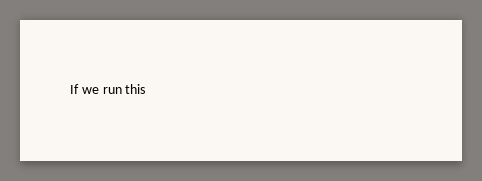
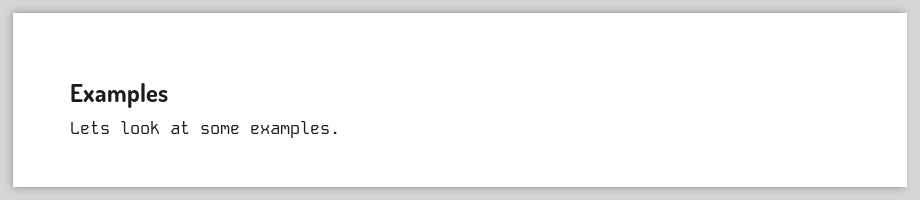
[70,84,146,94] If we run this -> [70,83,168,108] [70,121,340,138] Examples // Lets look at some examples.

